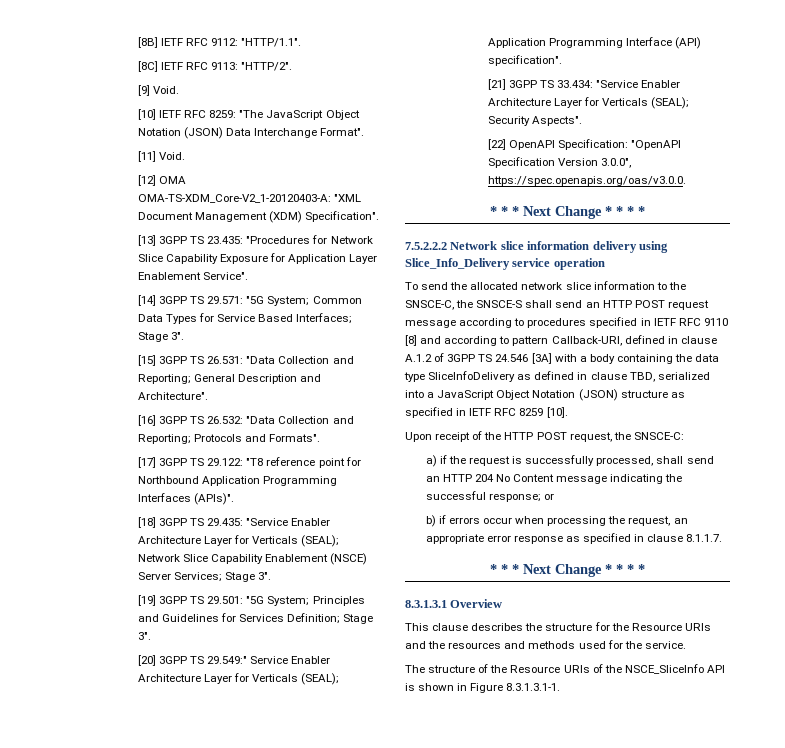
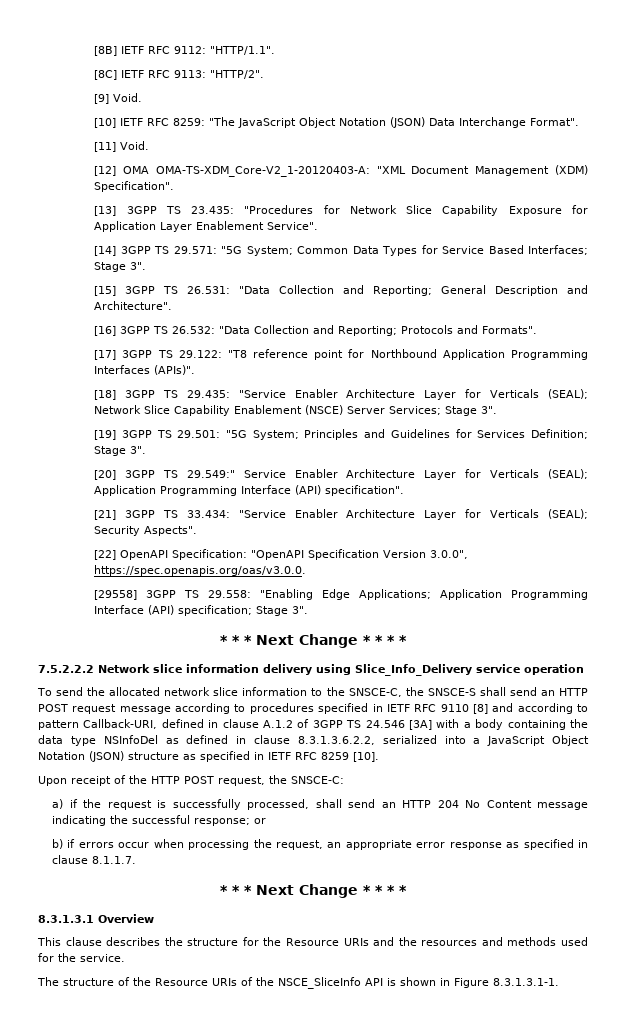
(686, 181) none -> [94,589,588,600] [94,605,309,616] // [29558] 3GPP TS 29.558: "Enabling Edge Applications; Application Programming Interface (API) specification; Stage 3".
[428,371,516,382] SliceInfoDelivery -> [103,735,158,744] NSInfoDel
[629,372,655,382] TBD, -> [297,736,375,745] 8.3.1.3.6.2.2,

